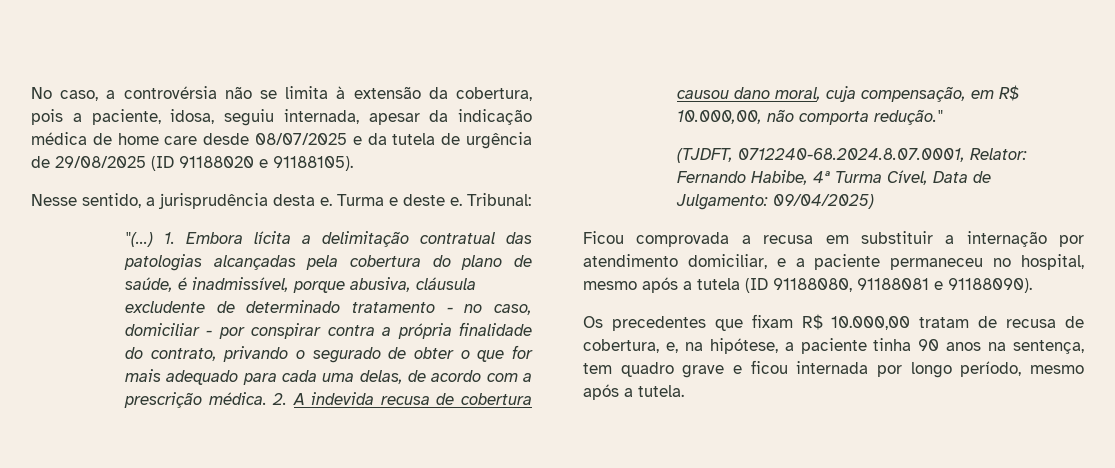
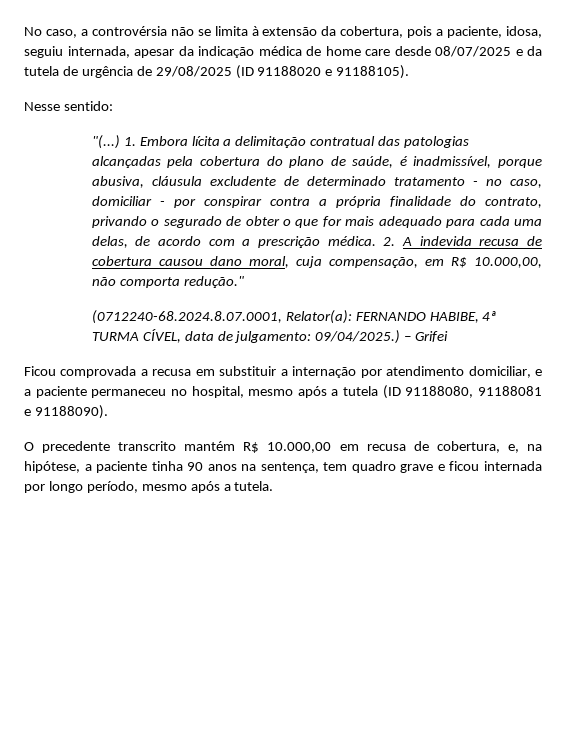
[82,193,531,209] sentido, a jurisprudência desta e. Turma e deste e. Tribunal: -> [63,101,113,111] sentido:
[677,148,1028,163] [677,170,992,185] [676,194,875,210] (TJDFT, 0712240-68.2024.8.07.0001, Relator: Fernando Habibe, 4ª Turma Cível, Data de Julgamento: 09/04/2025) -> [91,310,497,324] [91,329,449,344] (0712240-68.2024.8.07.0001, Relator(a): FERNANDO HABIBE, 4ª TURMA CÍVEL, data de julgamento: 09/04/2025.) – Grifei
[583,314,998,331] Os precedentes que fixam R$ 10.000,00 tratam de -> [24,441,359,453] O precedente transcrito mantém R$ 10.000,00 em

